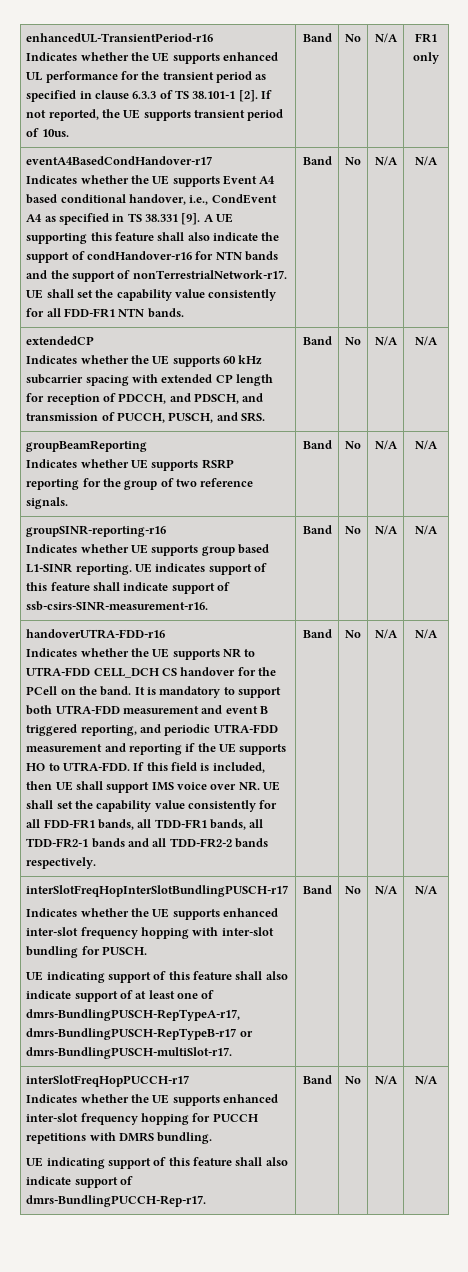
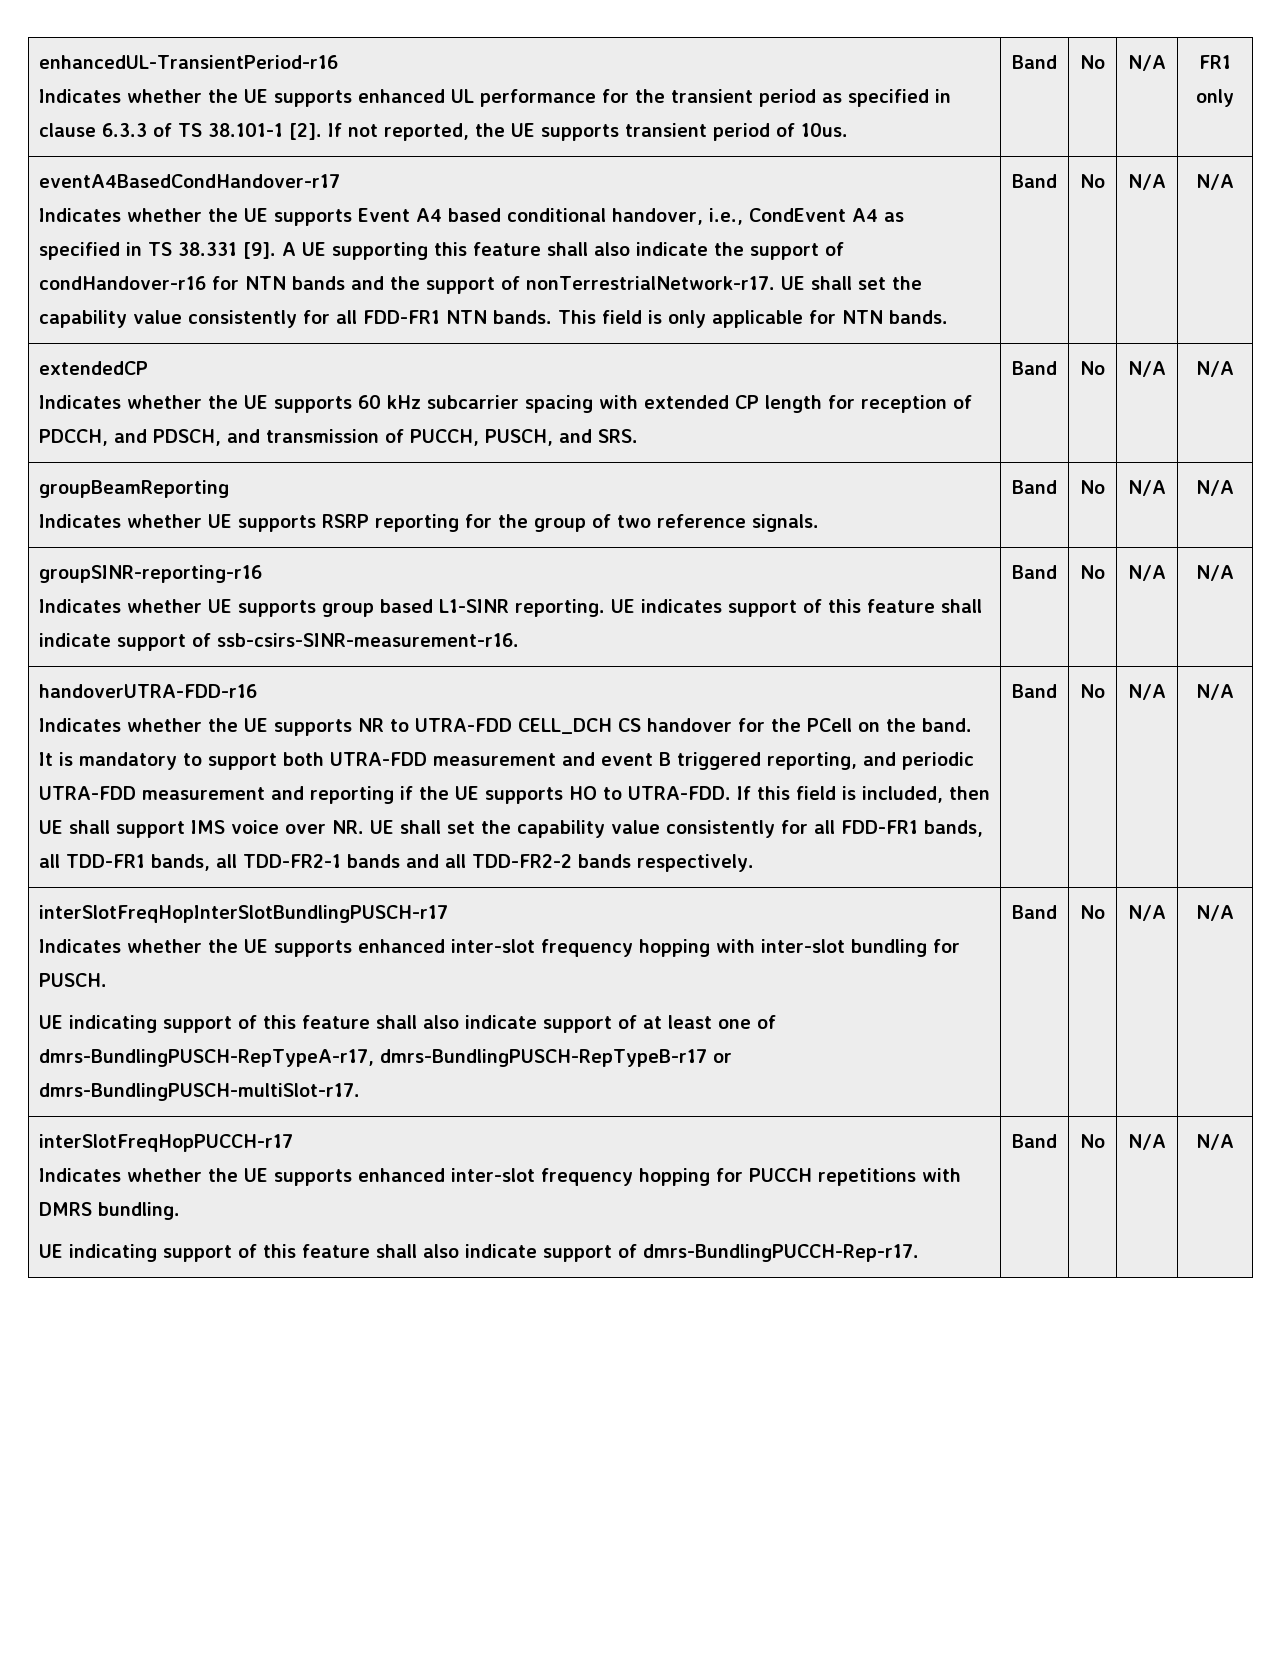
(184, 313) none -> [557,310,948,328] This field is only applicable for NTN bands.

